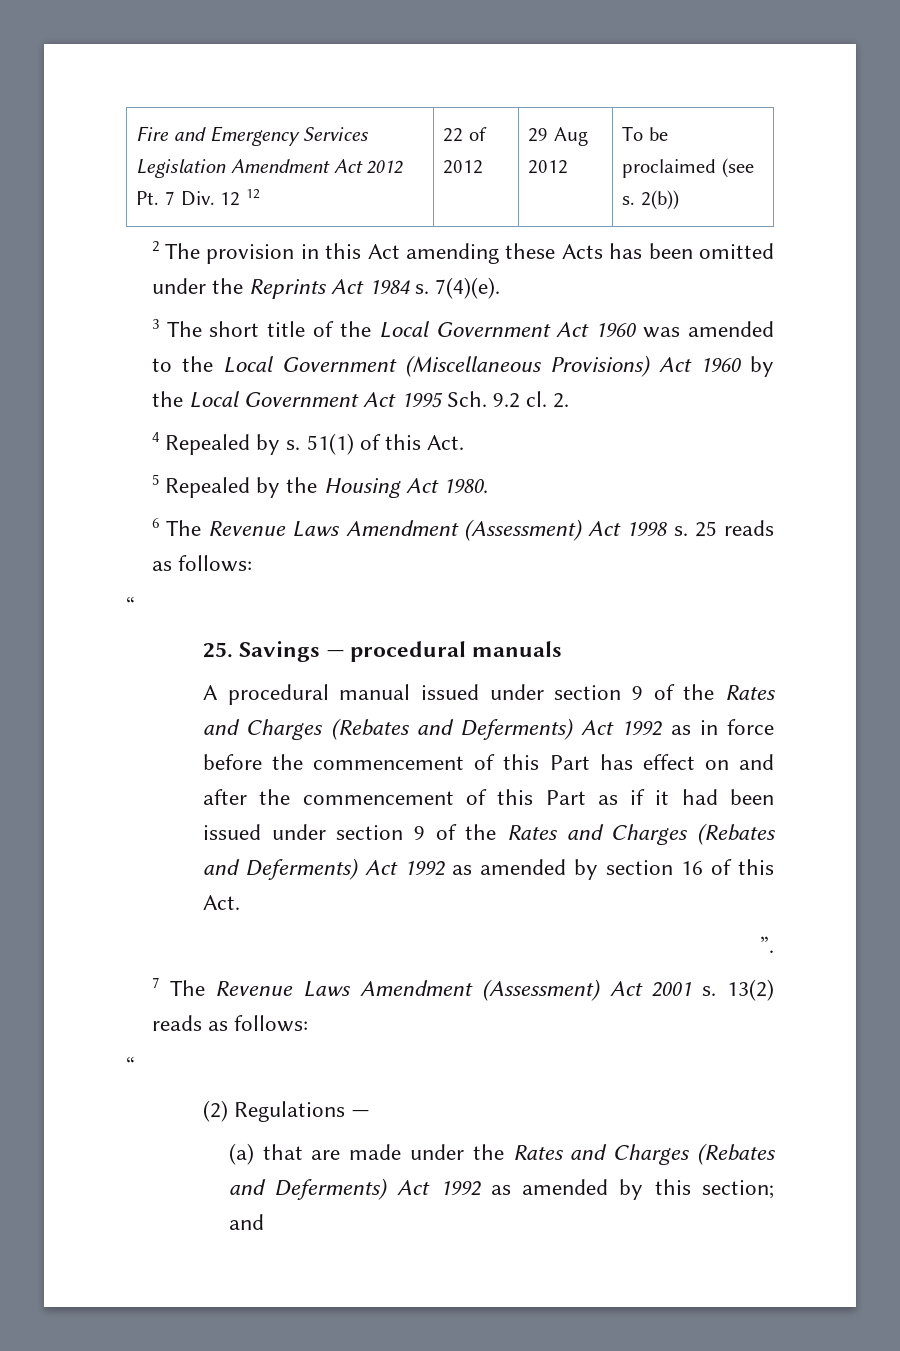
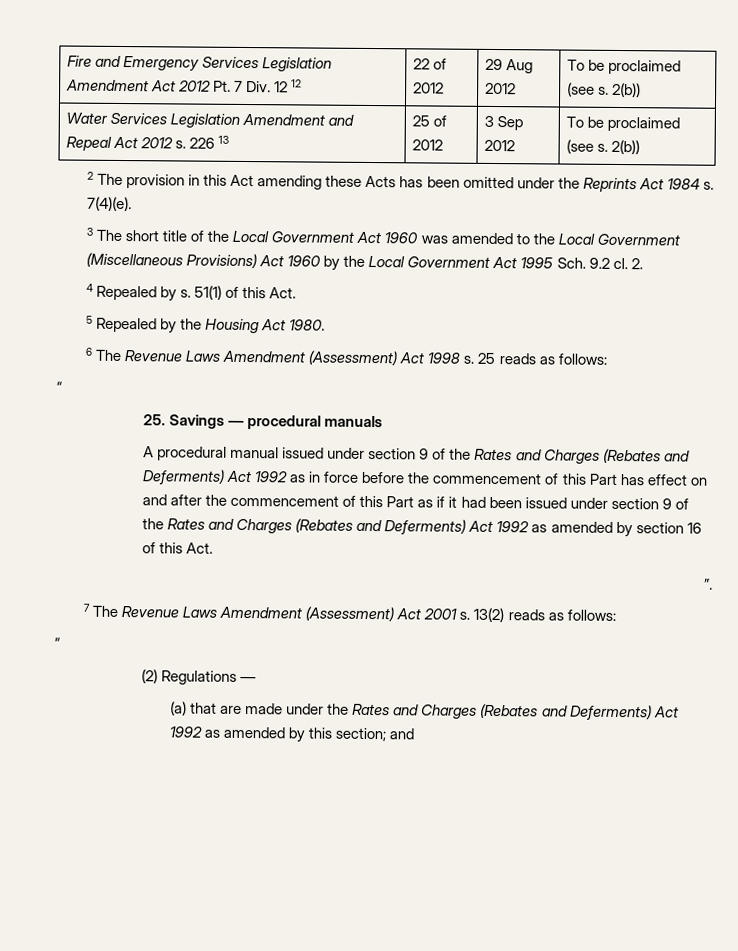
(679, 200) none -> [65,112,354,128] [65,135,229,151] [411,115,447,127] [411,139,443,151] [483,115,523,131] [483,139,515,152] [565,116,680,132] [565,139,640,155] // Water Services Legislation Amendment and Repeal Act 2012 s. 226 13 | 25 of 2012 | 3 Sep 2012 | To be proclaimed (see s. 2(b))

